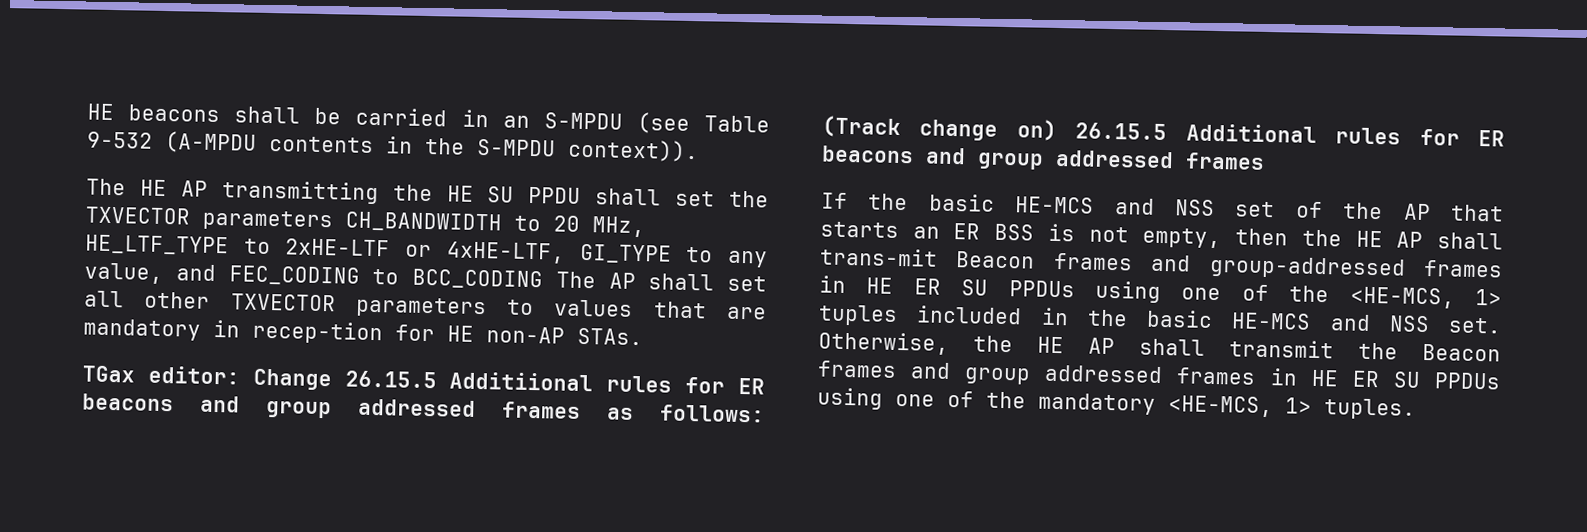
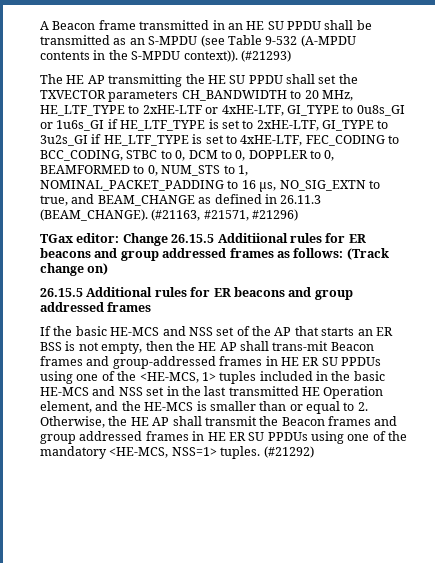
[87,103,489,128] HE beacons shall be carried in -> [40,20,372,30] [40,35,127,45] A Beacon frame transmitted in an HE SU PPDU shall be transmitted as
(699, 150) none -> [240,50,291,62] (#21293)
[727,250,768,268] [84,262,767,292] [84,290,767,320] [83,318,643,346] any value, and FEC_CODING to BCC_CODING The AP shall set all other TXVECTOR parameters to values that are mandatory in recep-tion for HE non-AP STAs. -> [356,105,405,116] [40,119,389,131] [40,134,399,146] [40,150,335,161] [40,165,248,176] [40,180,380,192] [40,194,322,206] [40,209,299,221] 0u8s_GI or 1u6s_GI if HE_LTF_TYPE is set to 2xHE-LTF, GI_TYPE to 3u2s_GI if HE_LTF_TYPE is set to 4xHE-LTF, FEC_CODING to BCC_CODING, STBC to 0, DCM to 0, DOPPLER to 0, BEAMFORMED to 0, NUM_STS to 1, NOMINAL_PACKET_PADDING to 16 μs, NO_SIG_EXTN to true, and BEAM_CHANGE as defined in 26.11.3 (BEAM_CHANGE). (#21163, #21571, #21296)
(1057, 130) none -> (109, 269) //
[1448,317,1502,334] set. -> [146,386,384,399] [40,401,368,414] set in the last transmitted HE Operation element, and the HE-MCS is smaller than or equal to 2.
[1285,397,1416,420] 1> tuples. -> [171,446,314,459] NSS=1> tuples. (#21292)

